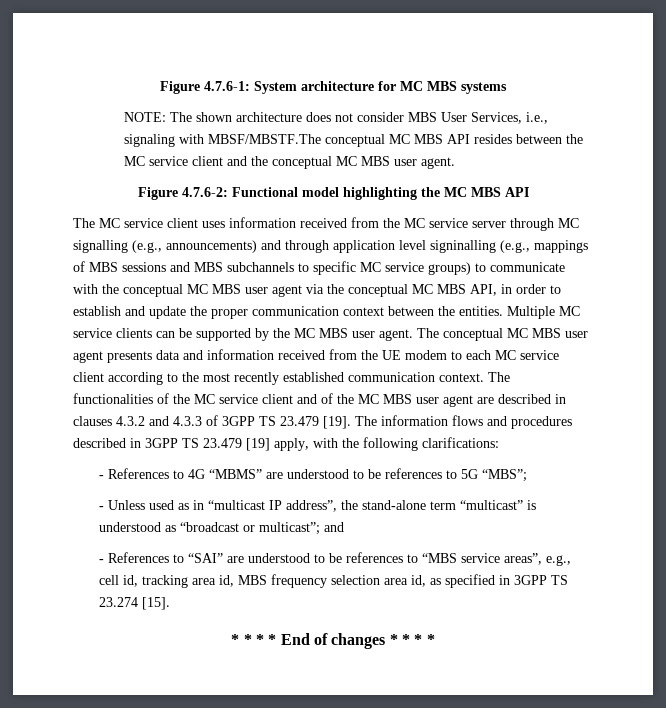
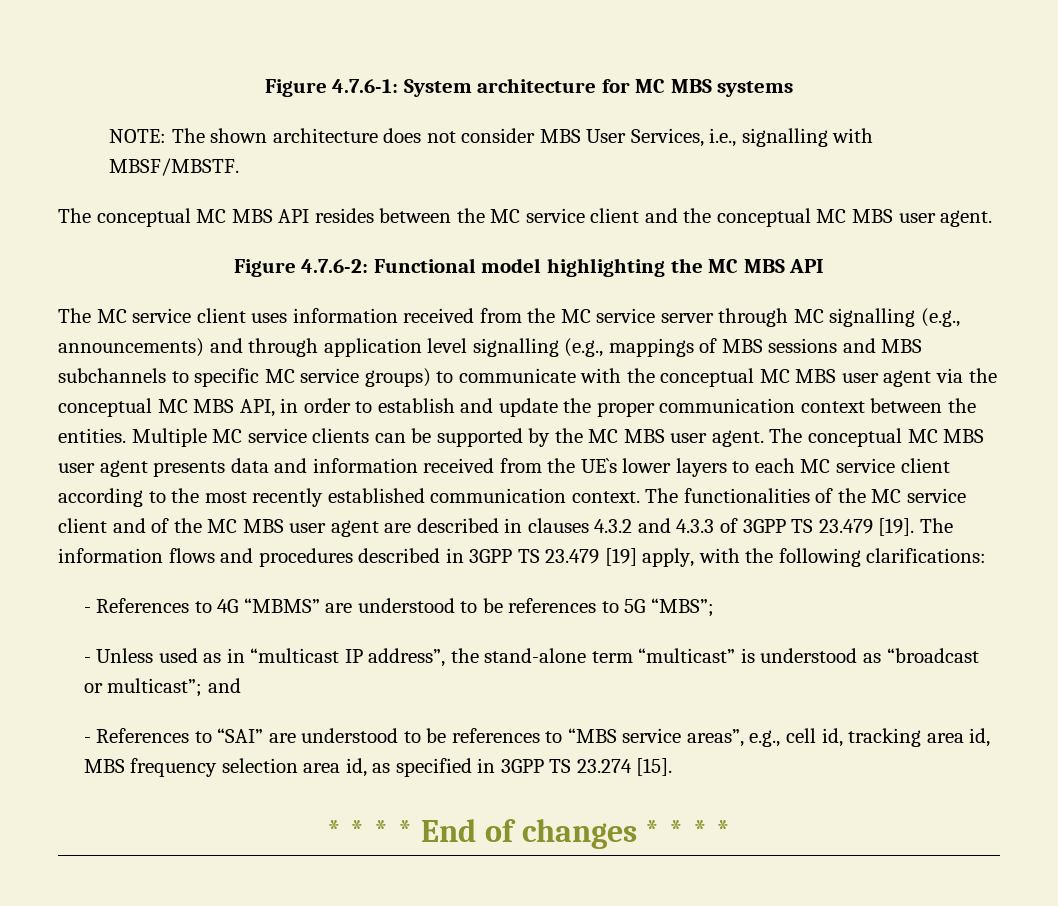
[124,134,322,147] signaling with MBSF/MBSTF.The -> [741,128,874,147] [109,158,240,176] [58,208,91,223] signalling with MBSF/MBSTF. // The
[430,240,496,253] signinalling -> [472,338,559,357] signalling
[382,350,447,360] UE modem -> [580,458,727,477] UE`s lower layers

